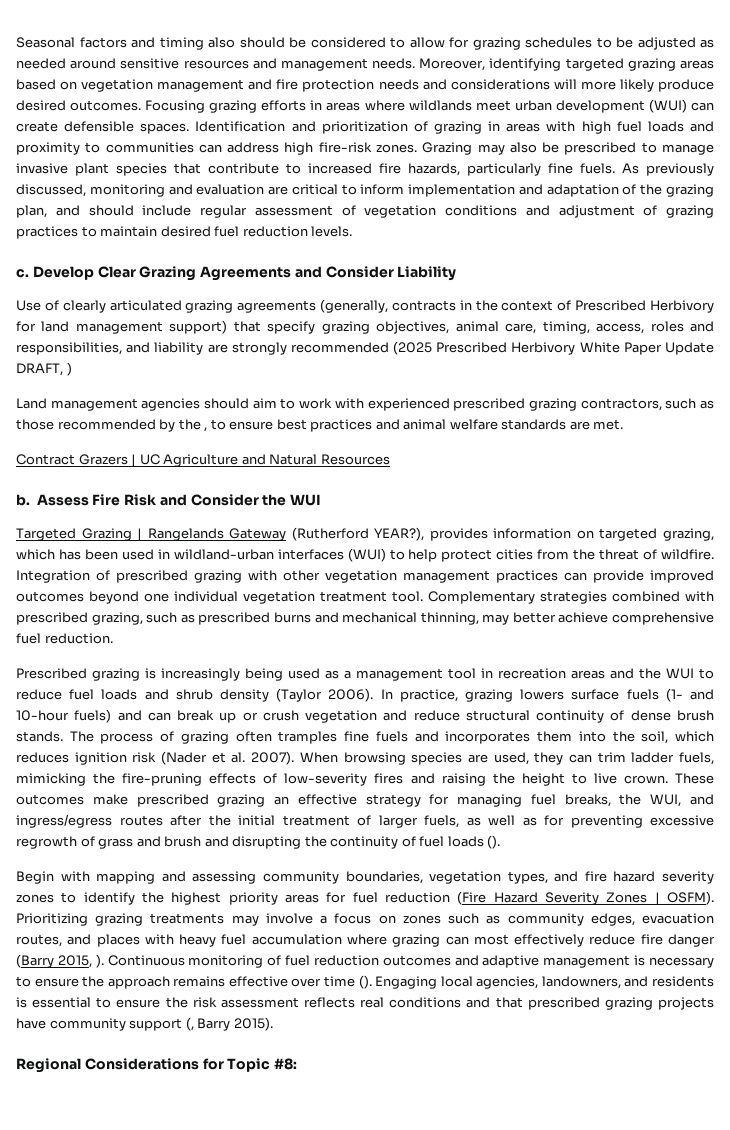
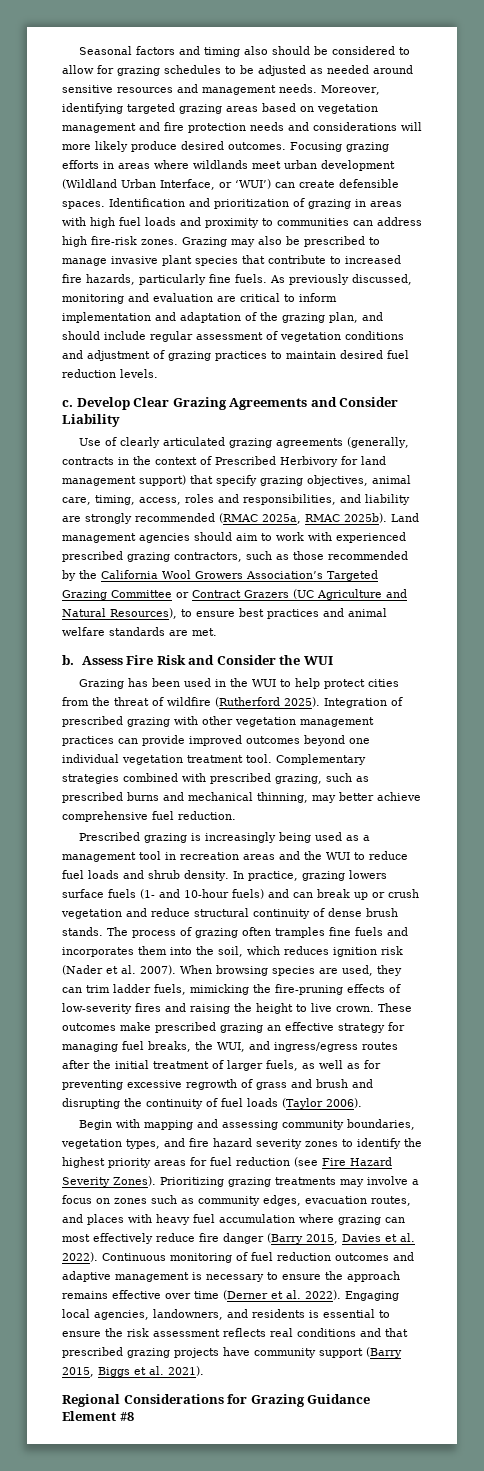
[648,99,687,113] (WUI) -> [62,179,271,190] (Wildland Urban Interface, or ‘WUI’)
[393,341,714,355] [16,362,72,376] (2025 Prescribed Herbivory White Paper Update DRAFT, ) // -> [219,513,387,524] (RMAC 2025a, RMAC 2025b).
[204,427,208,432] , -> [101,570,378,581] [62,589,407,600] [62,608,177,619] California Wool Growers Association’s Targeted Grazing Committee or Contract Grazers (UC Agriculture and Natural Resources),
[16,454,390,467] // Contract Grazers | UC Agriculture and Natural Resources -> (217, 632) none
[16,527,714,541] [16,549,55,560] Targeted Grazing | Rangelands Gateway (Rutherford YEAR?), provides information on targeted grazing, which -> [79,679,125,689] Grazing
[173,548,386,562] wildland-urban interfaces (WUI) -> [230,678,277,687] the WUI
[661,549,714,560] wildfire. -> [167,697,320,707] wildfire (Rutherford 2025).
[219,688,374,702] density (Taylor 2006). -> [184,870,229,881] density.
[487,835,501,849] (). -> [282,1098,362,1109] (Taylor 2006).
[457,891,714,905] (Fire Hazard Severity Zones | OSFM). -> [294,1157,392,1167] [62,1176,156,1187] (see Fire Hazard Severity Zones).
[95,954,104,968] ). -> [342,1233,415,1242] [62,1252,98,1262] Davies et al. 2022).
[358,975,372,989] (). -> [223,1290,341,1300] (Derner et al. 2022).
[185,1017,273,1031] (, Barry 2015). -> [366,1347,402,1358] [62,1366,204,1377] (Barry 2015, Biggs et al. 2021).
[227,1058,298,1072] Topic #8: -> [250,1394,371,1407] [62,1411,134,1421] Grazing Guidance Element #8

